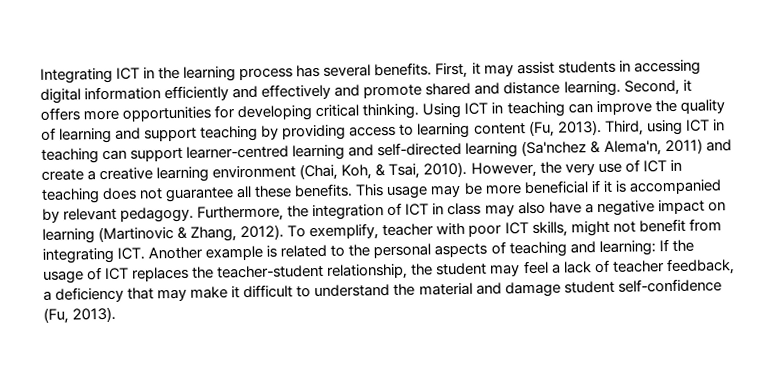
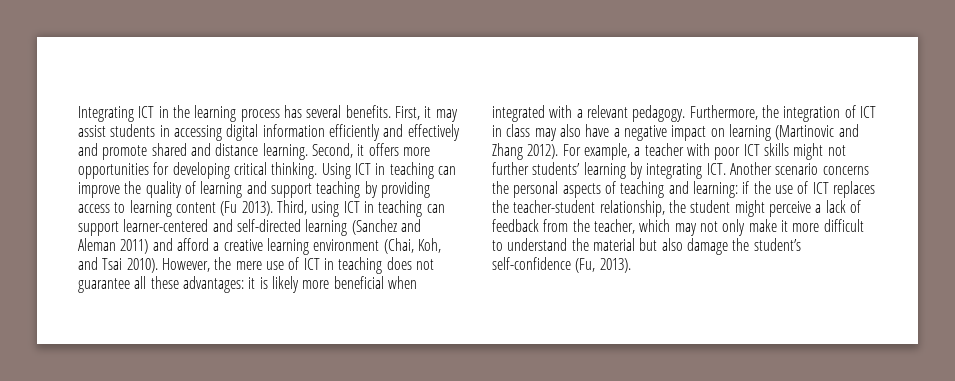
[528,120,555,138] (Fu, -> [220,201,238,216] (Fu
[186,144,346,161] learner-centred learning -> [123,219,209,232] learner-centered
[521,140,662,157] (Sa'nchez & Alema'n, -> [351,219,421,235] [78,238,116,251] (Sanchez and Aleman
[41,169,84,181] create -> [176,238,209,251] afford
[375,163,421,179] & Tsai, -> [78,257,123,270] and Tsai
[564,163,595,176] very -> [235,261,262,270] mere
[294,179,722,200] [42,208,60,223] benefits. This usage may be more beneficial if it is accompanied by -> [182,276,417,293] [492,105,583,122] advantages: it is likely more beneficial when integrated with a
[177,223,380,242] & Zhang, 2012). To exemplify, -> [838,124,859,137] [492,143,641,160] and Zhang 2012). For example, a
[531,221,568,237] skills, -> [763,143,789,156] skills
[638,218,722,233] [42,244,346,264] benefit from integrating ICT. Another example is related to -> [492,162,869,179] further students’ learning by integrating ICT. Another scenario concerns
[658,239,694,252] [43,270,84,284] If the usage -> [742,181,793,194] if the use
[490,260,549,277] may feel -> [734,200,811,217] might perceive
[611,258,735,276] [43,286,188,303] teacher feedback, a deficiency that may -> [492,219,746,236] feedback from the teacher, which may not only
(241, 292) none -> [792,223,820,232] more
[475,280,615,298] and damage student -> [639,238,801,255] but also damage the student’s

